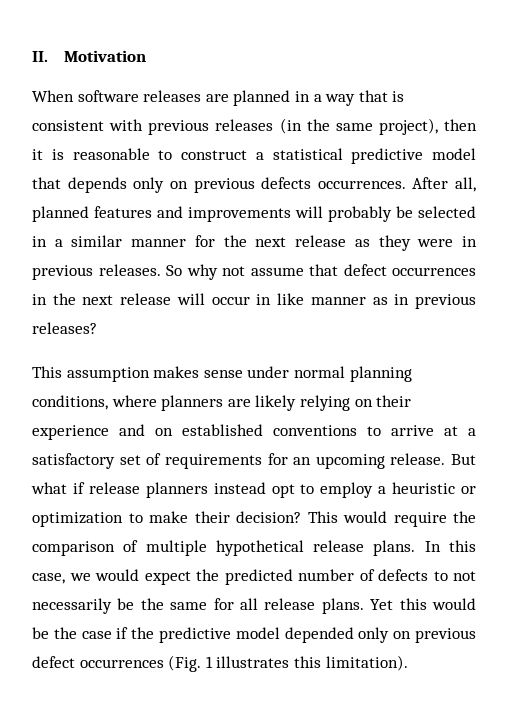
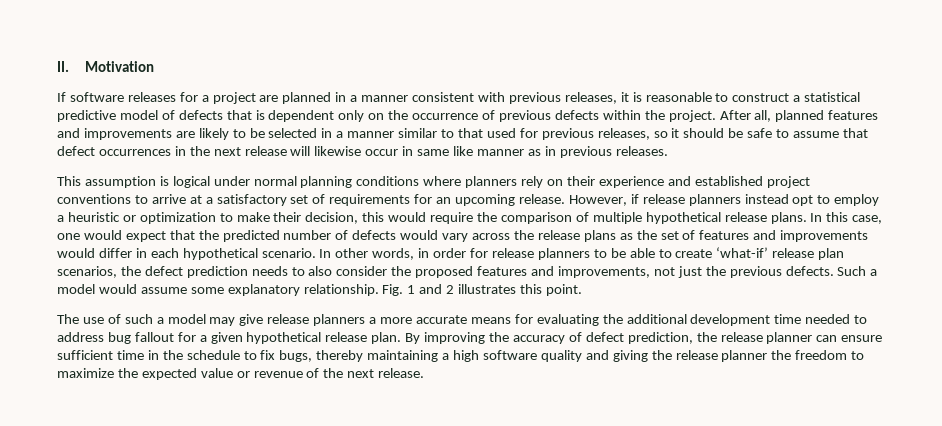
[32,90,74,102] When -> [57,92,66,102] If
(202, 96) none -> [179,92,256,104] for a project
[325,90,405,106] [32,118,477,135] way that is consistent with previous releases (in the same project), then -> [361,92,617,104] manner consistent with previous releases,
[32,177,406,193] that depends only on previous defects occurrences. -> [161,110,716,122] of defects that is dependent only on the occurrence of previous defects within the project.
[295,206,392,222] will probably -> [175,128,246,140] are likely to
[71,235,478,251] [32,264,245,280] similar manner for the next release as they were in previous releases. So why not -> [347,128,790,140] manner similar to that used for previous releases, so it should be safe to
(205, 299) none -> [314,146,362,156] likewise
(272, 299) none -> [417,149,450,156] same
[32,322,97,334] releases? -> [615,146,668,156] releases.
[153,366,243,378] makes sense -> [159,176,210,188] is logical
[32,395,108,410] conditions, -> [356,176,420,186] conditions
[227,395,350,411] are likely relying -> [521,176,544,188] rely
[155,424,263,436] on established -> [694,176,810,188] established project
[451,454,476,465] [31,482,67,494] But what -> [568,195,627,206] However,
[236,511,338,523] decision? This -> [305,212,385,224] decision, this
[69,573,91,581] we -> [57,233,80,240] one
(191, 578) none -> [169,230,195,240] that
[433,571,476,581] [32,598,476,614] [32,627,476,643] [32,655,408,672] to not necessarily be the same for all release plans. Yet this would be the case if the predictive model depended only on previous defect occurrences (Fig. 1 illustrates this limitation). -> [400,230,869,242] [57,247,845,260] [57,266,878,278] [57,284,582,296] [57,314,868,326] [57,332,883,344] [57,350,865,362] [57,368,425,380] would vary across the release plans as the set of features and improvements would differ in each hypothetical scenario. In other words, in order for release planners to be able to create ‘what-if’ release plan scenarios, the defect prediction needs to also consider the proposed features and improvements, not just the previous defects. Such a model would assume some explanatory relationship. Fig. 1 and 2 illustrates this point. // The use of such a model may give release planners a more accurate means for evaluating the additional development time needed to address bug fallout for a given hypothetical release plan. By improving the accuracy of defect prediction, the release planner can ensure sufficient time in the schedule to fix bugs, thereby maintaining a high software quality and giving the release planner the freedom to maximize the expected value or revenue of the next release.

